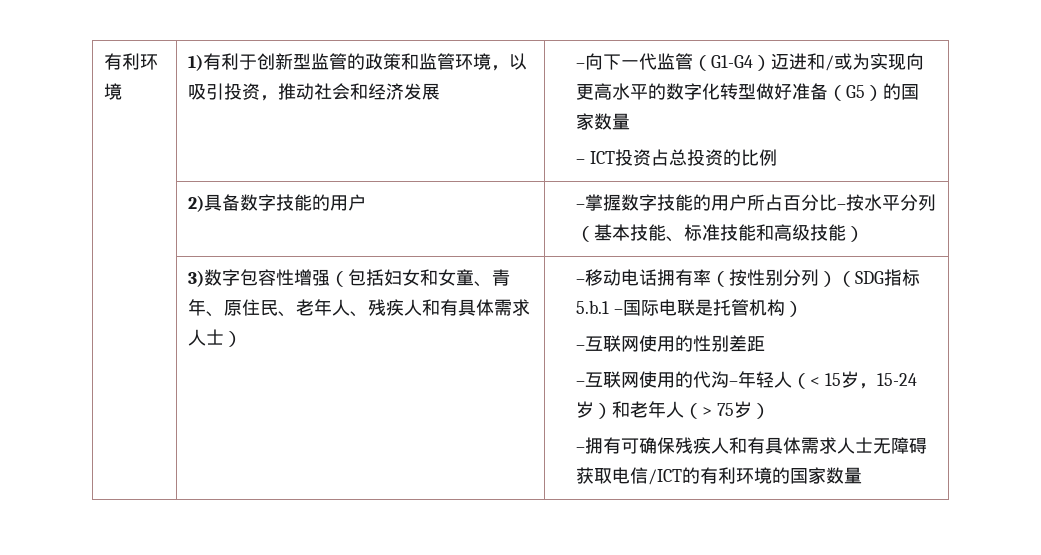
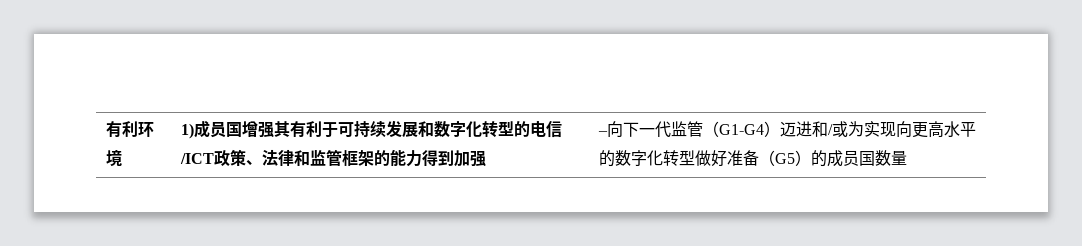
[202,53,527,71] [187,83,440,101] 有利于创新型监管的政策和监管环境，以吸引投资，推动社会和经济发展 -> [193,120,562,138] [179,149,486,167] 成员国增强其有利于可持续发展和数字化转型的电信/ICT政策、法律和监管框架的能力得到加强
[901,84,920,100] [576,113,631,130] [576,149,778,166] [187,194,366,212] [576,194,937,211] [576,224,865,242] [187,269,510,287] [187,299,530,317] [187,329,242,347] [576,269,921,287] [576,299,804,317] [576,335,766,352] [576,371,918,389] [576,401,771,419] [576,437,928,454] [576,467,863,485] 国家数量 // – ICT投资占总投资的比例 // | 2)具备数字技能的用户 | –掌握数字技能的用户所占百分比–按水平分列（基本技能、标准技能和高级技能） // | 3)数字包容性增强（包括妇女和女童、青年、原住民、老年人、残疾人和有具体需求人士） | –移动电话拥有率（按性别分列）（SDG指标5.b.1 –国际电联是托管机构） // –互联网使用的性别差距 // –互联网使用的代沟–年轻人（< 15岁，15-24岁）和老年人（> 75岁） // –拥有可确保残疾人和有具体需求人士无障碍获取电信/ICT的有利环境的国家数量 -> [827,150,908,167] 成员国数量

